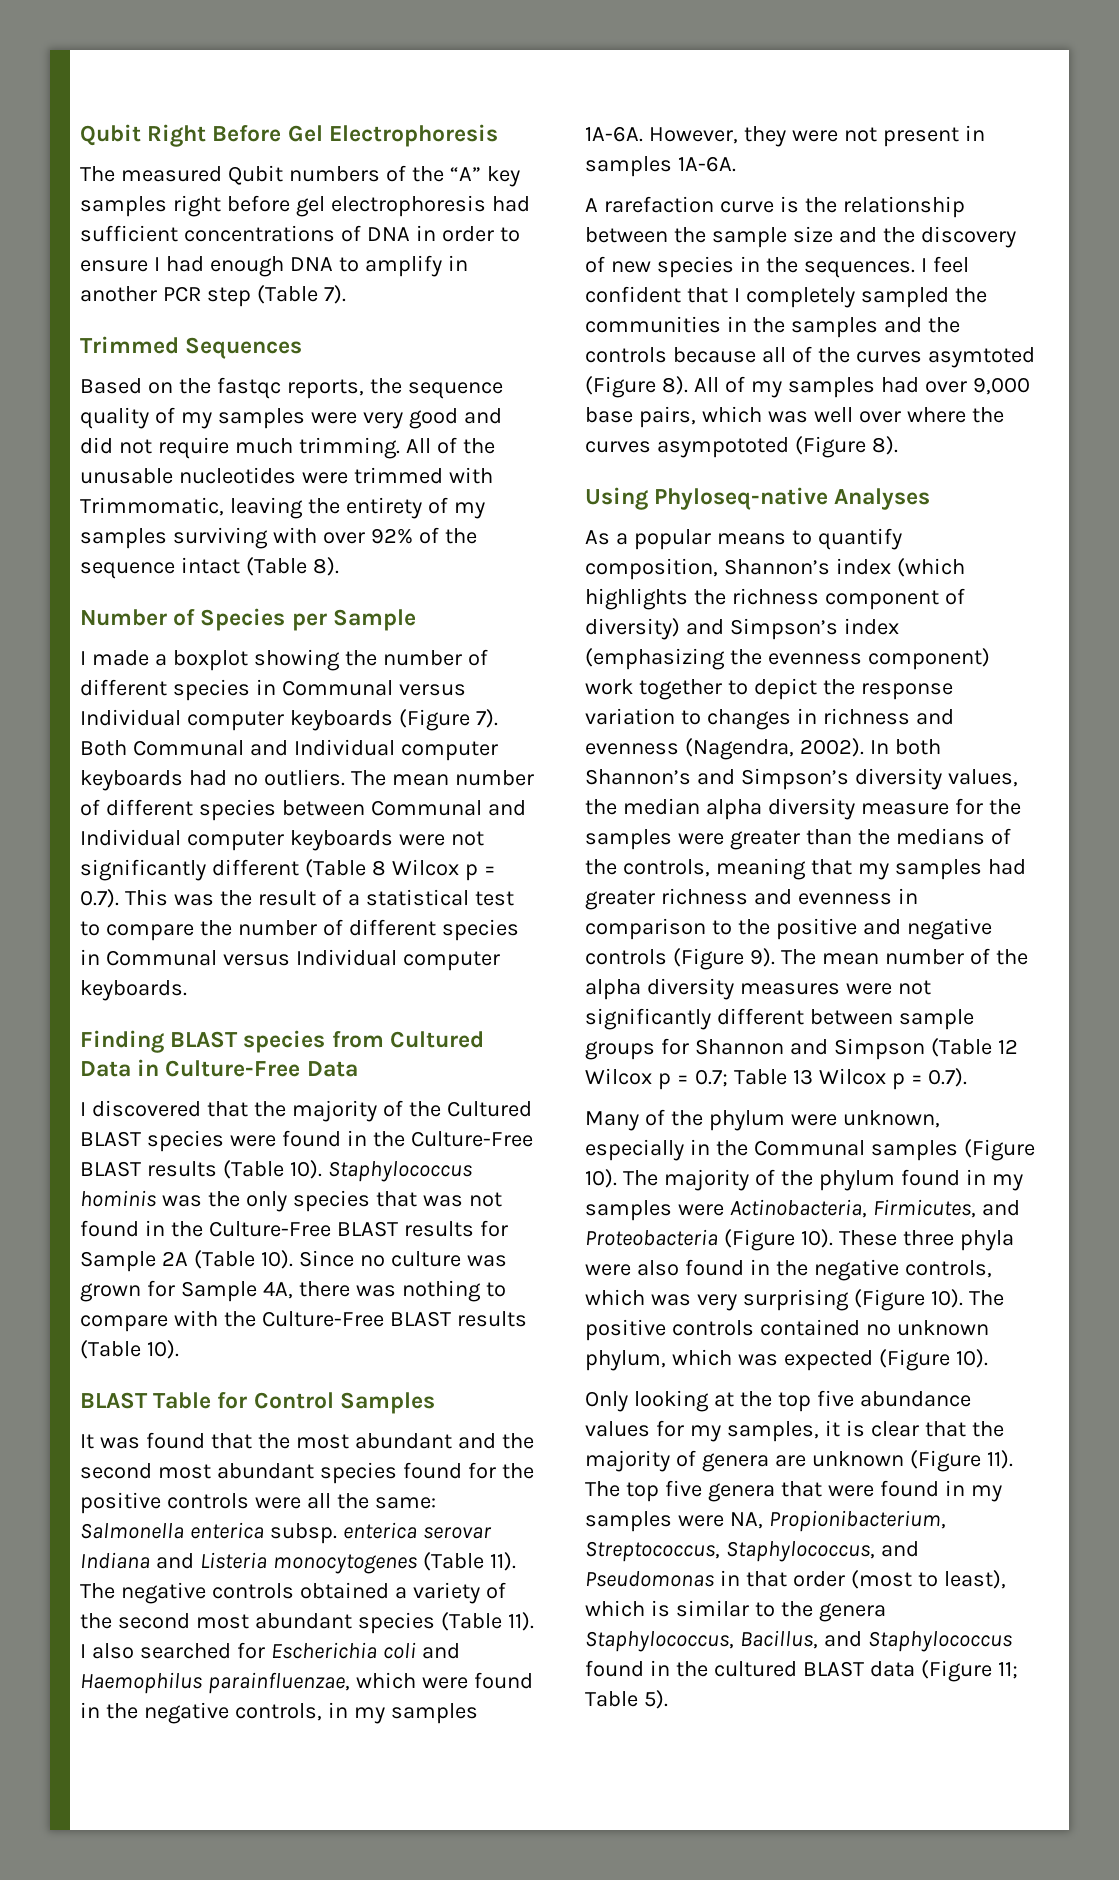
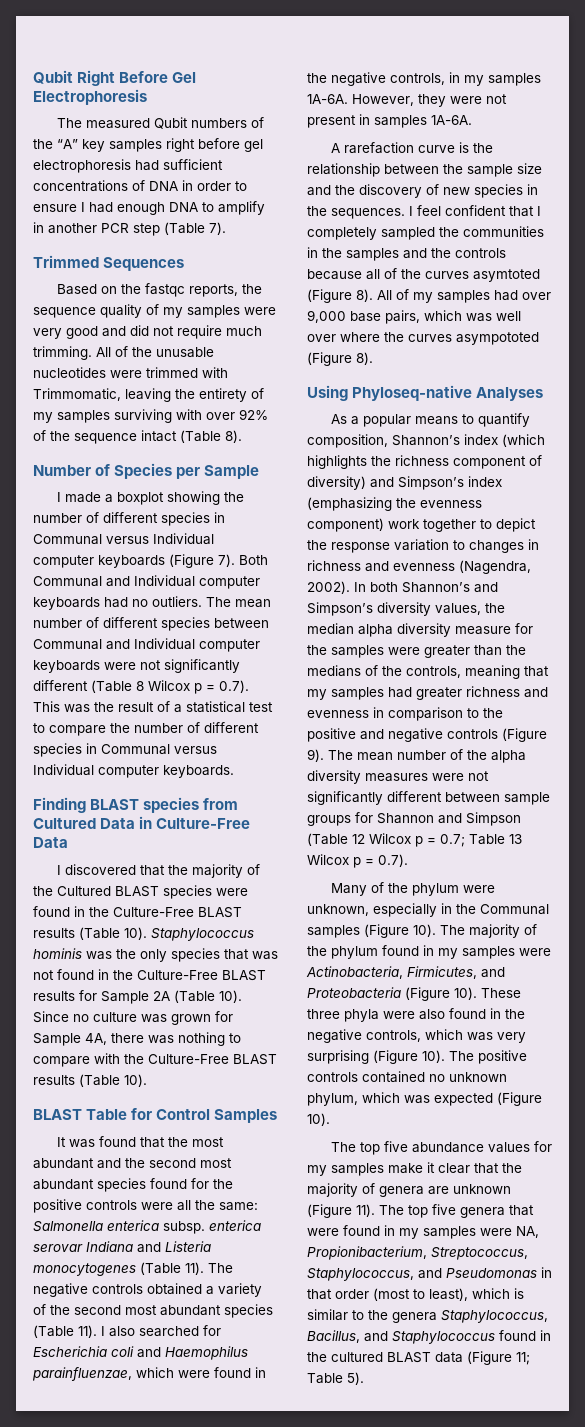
[585,1390,772,1412] Only looking at the -> [330,1142,356,1152] The
[726,1420,865,1442] samples, it is -> [331,1162,435,1176] samples make it

